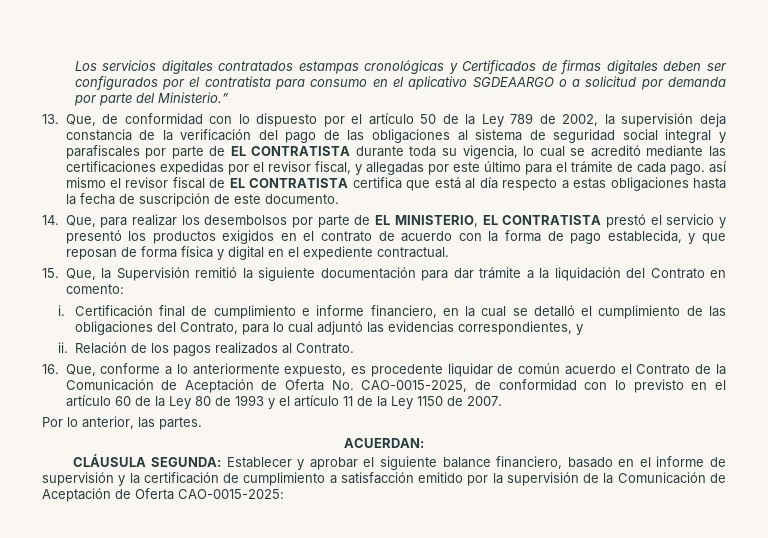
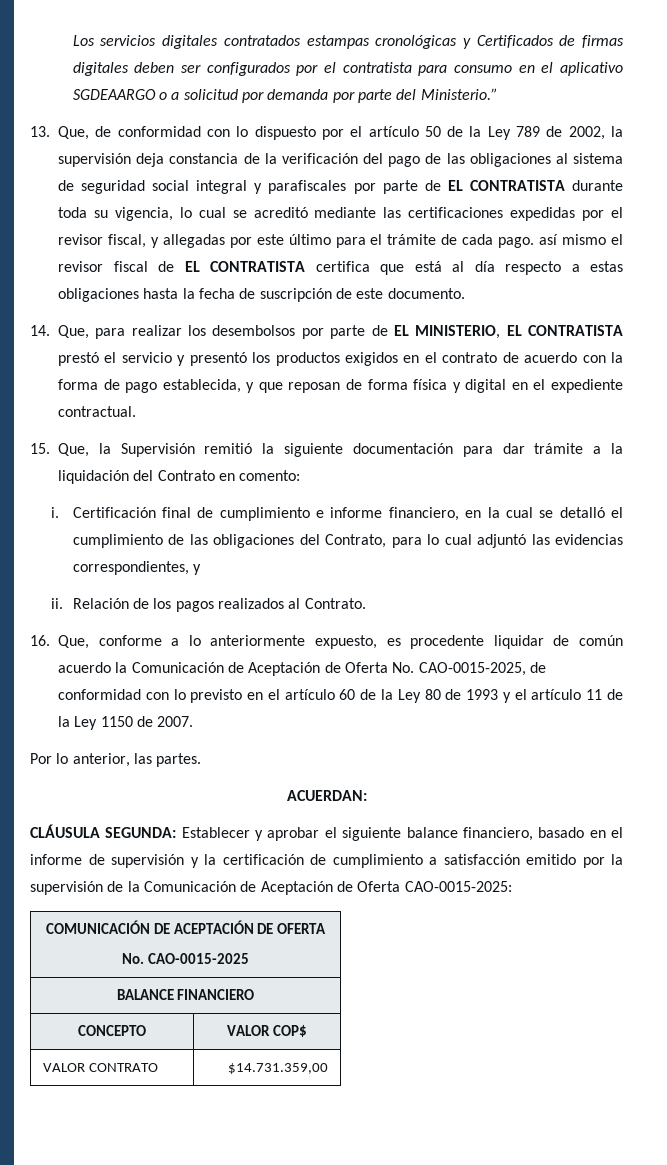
[620,364,712,375] el Contrato de -> (111, 667) none
(284, 494) none -> [45,920,327,934] [122,953,249,964] [116,989,255,1000] [78,1025,146,1036] [227,1025,307,1037] [42,1063,158,1072] [228,1063,329,1074] // COMUNICACIÓN DE ACEPTACIÓN DE OFERTA // No. CAO-0015-2025 // BALANCE FINANCIERO // CONCEPTO | VALOR COP$ // VALOR CONTRATO | $14.731.359,00

